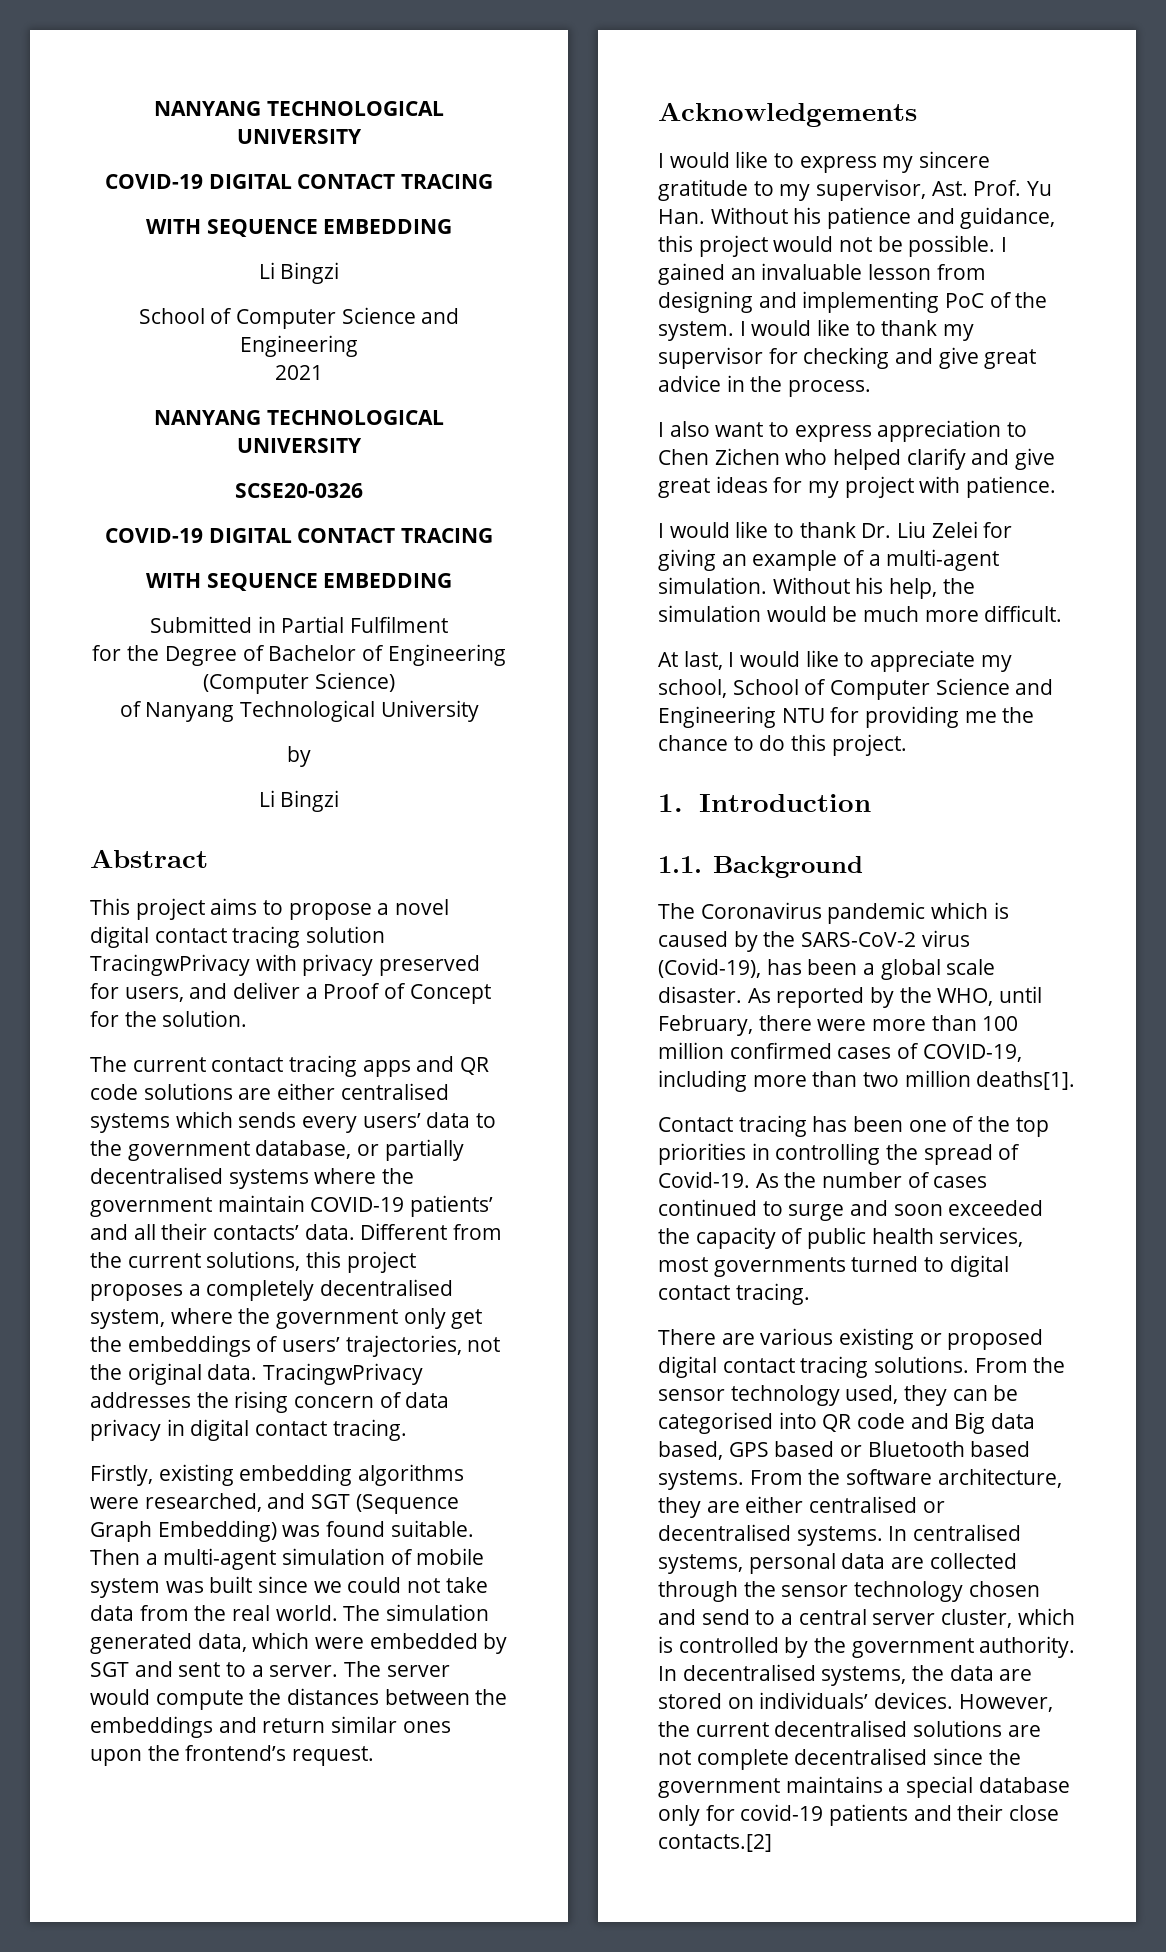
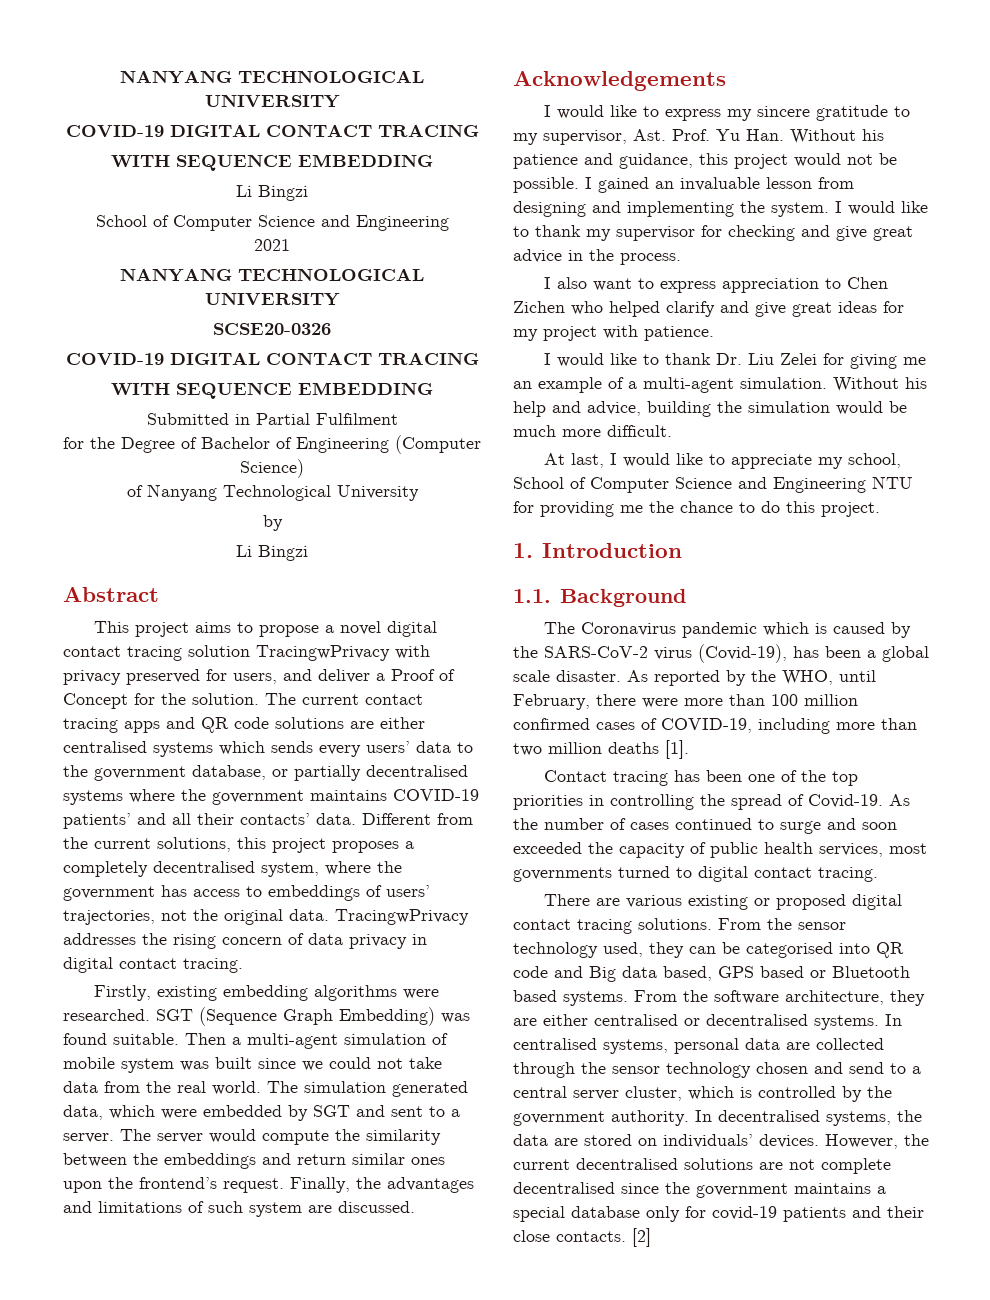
(248, 1018) // -> (259, 699) none
[217,1195,305,1212] maintain -> [310,790,387,801] maintains
[403,1308,483,1329] [90,1336,122,1352] only get the -> [161,885,262,897] has access to
[144,1493,306,1512] researched, and -> [63,1009,150,1021] researched.
[287,1688,380,1705] distances -> [366,1129,441,1145] similarity
(375, 1756) none -> [290,1177,474,1193] [63,1201,415,1217] Finally, the advantages and limitations of such system are discussed.
[945,292,1012,308] PoC of -> (734, 209) none
(716, 560) none -> [903,357,927,365] me
[889,578,938,599] help, -> [513,401,711,417] help and advice, building
[976,1071,1076,1090] deaths[1]. -> [608,740,689,759] deaths [1].
[658,1834,772,1852] contacts.[2] -> [556,1228,651,1247] contacts. [2]

